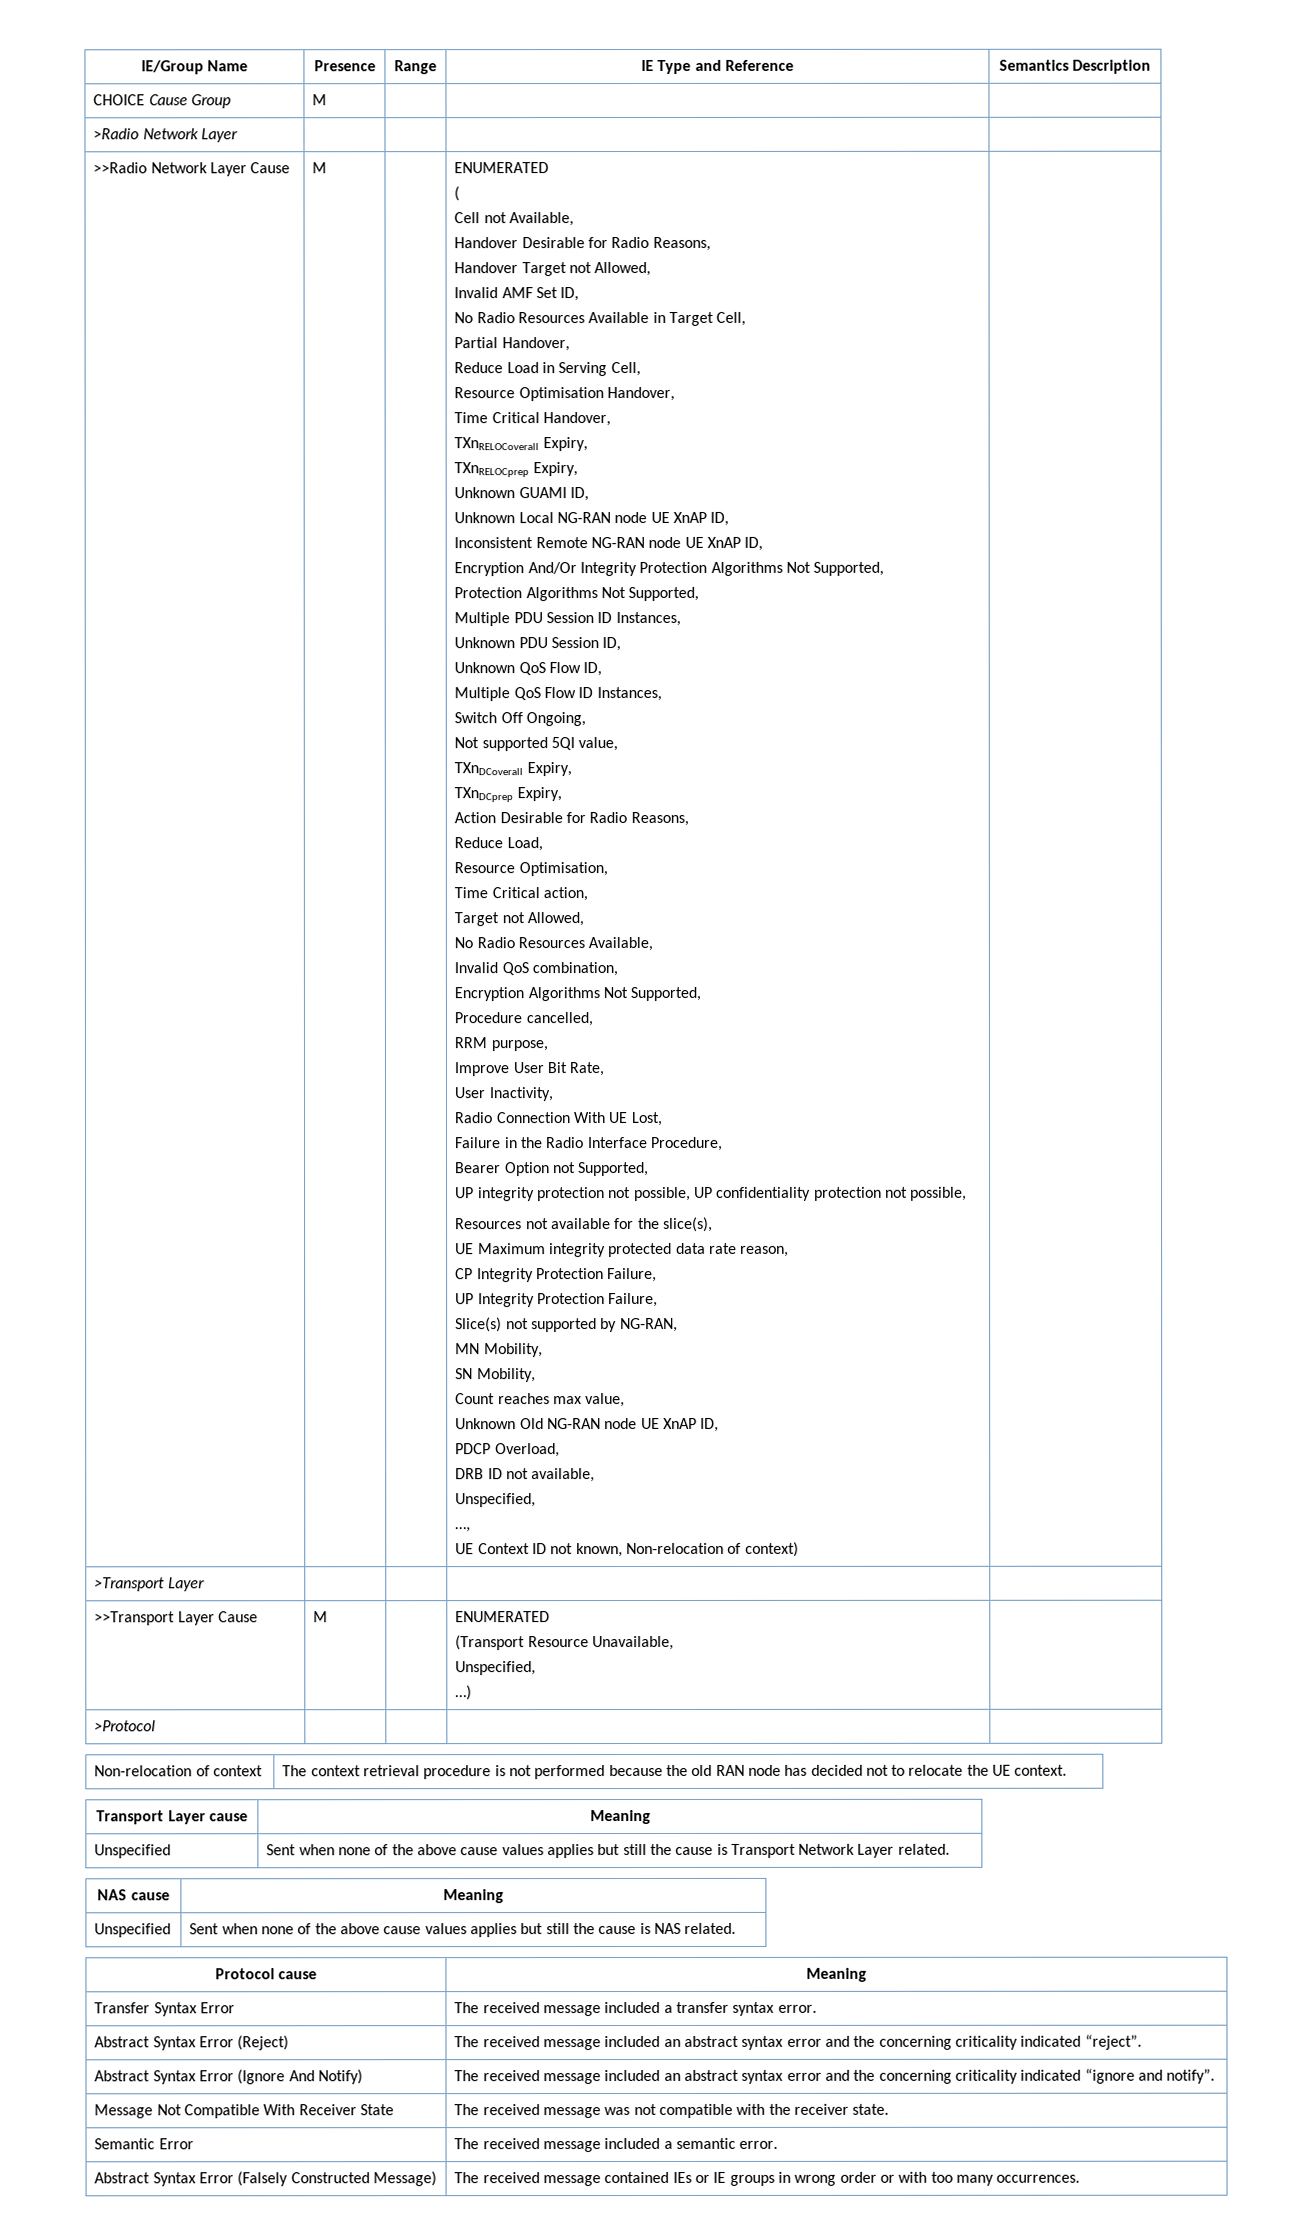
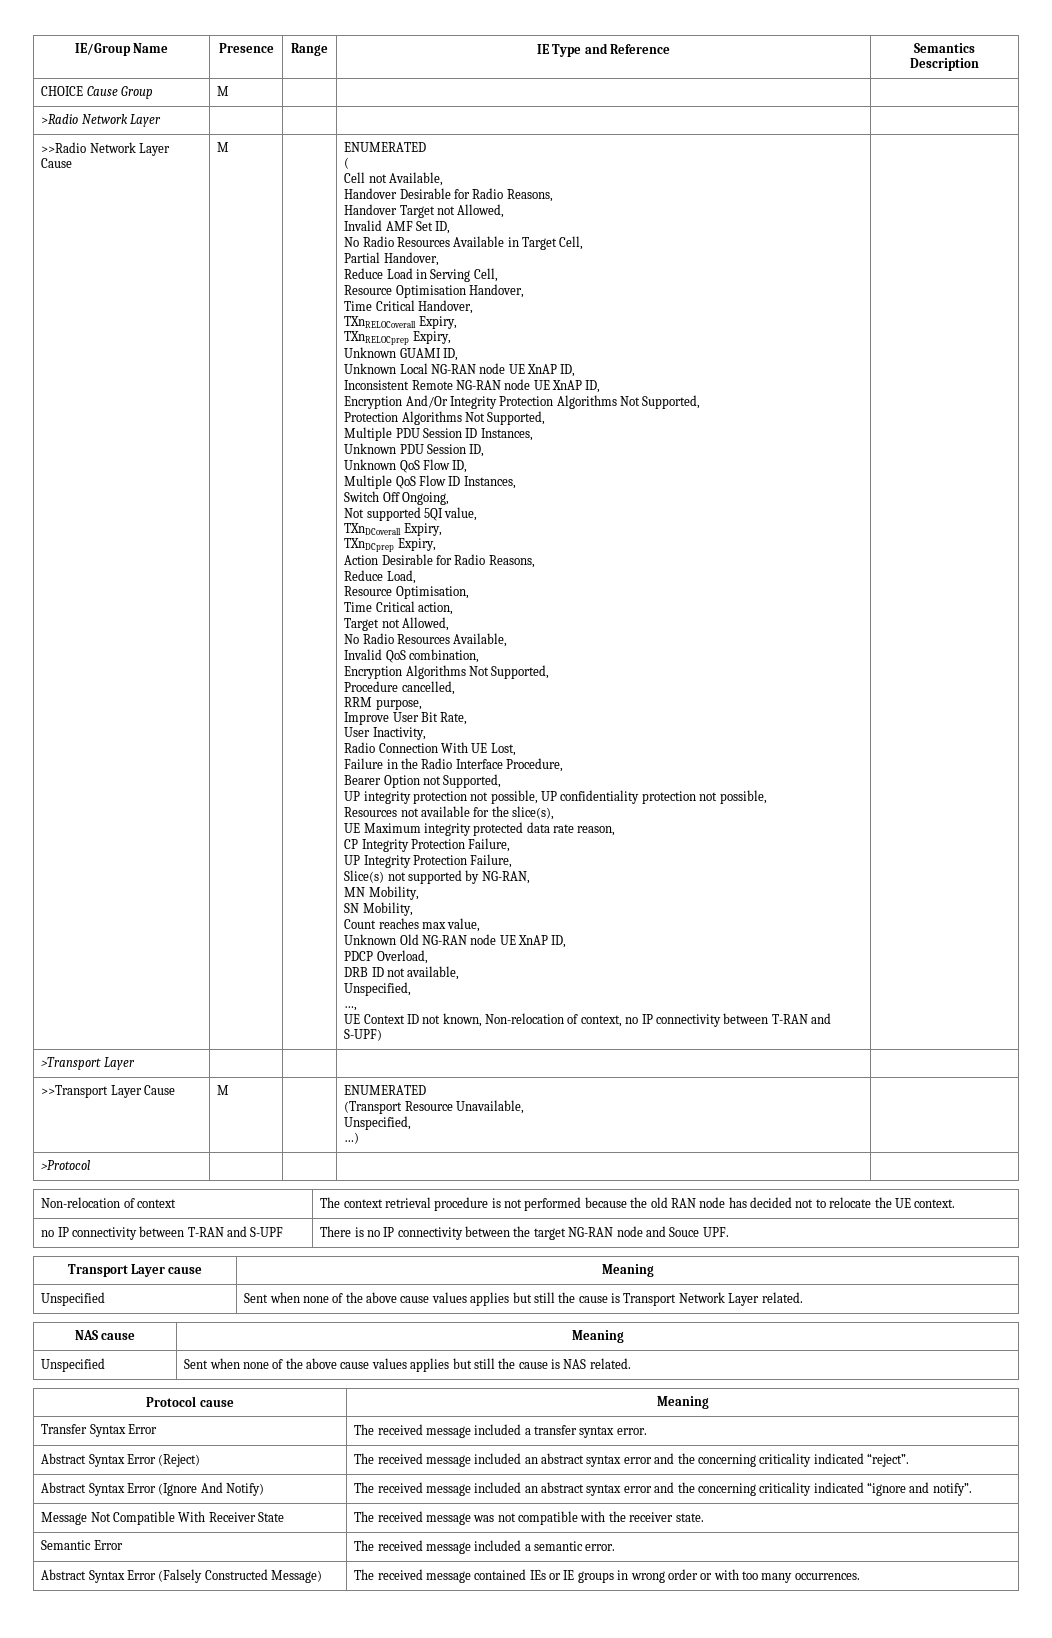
[744,1541,799,1557] context) -> [580,1013,832,1027] [344,1029,383,1041] context, no IP connectivity between T-RAN and S-UPF)
(1068, 1770) none -> [41,1226,284,1240] [320,1226,729,1240] // no IP connectivity between T-RAN and S-UPF | There is no IP connectivity between the target NG-RAN node and Souce UPF.

